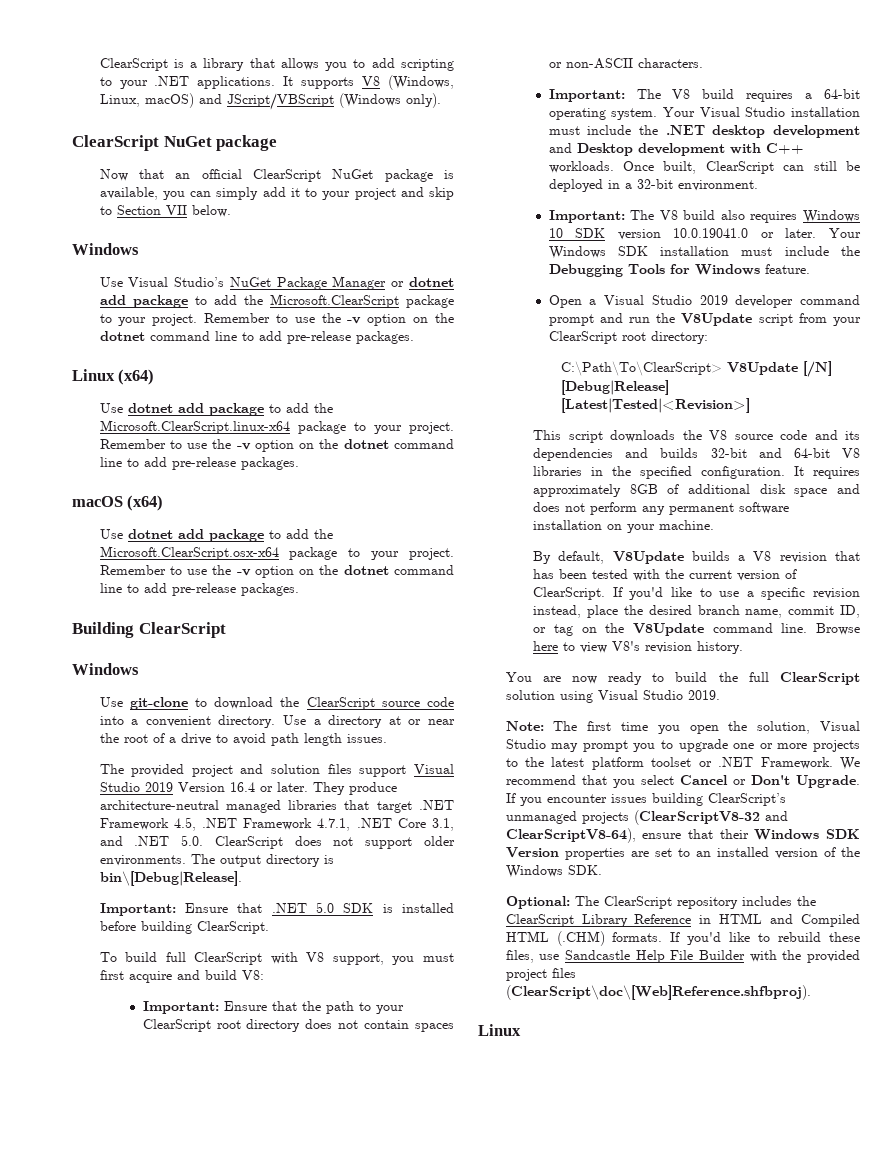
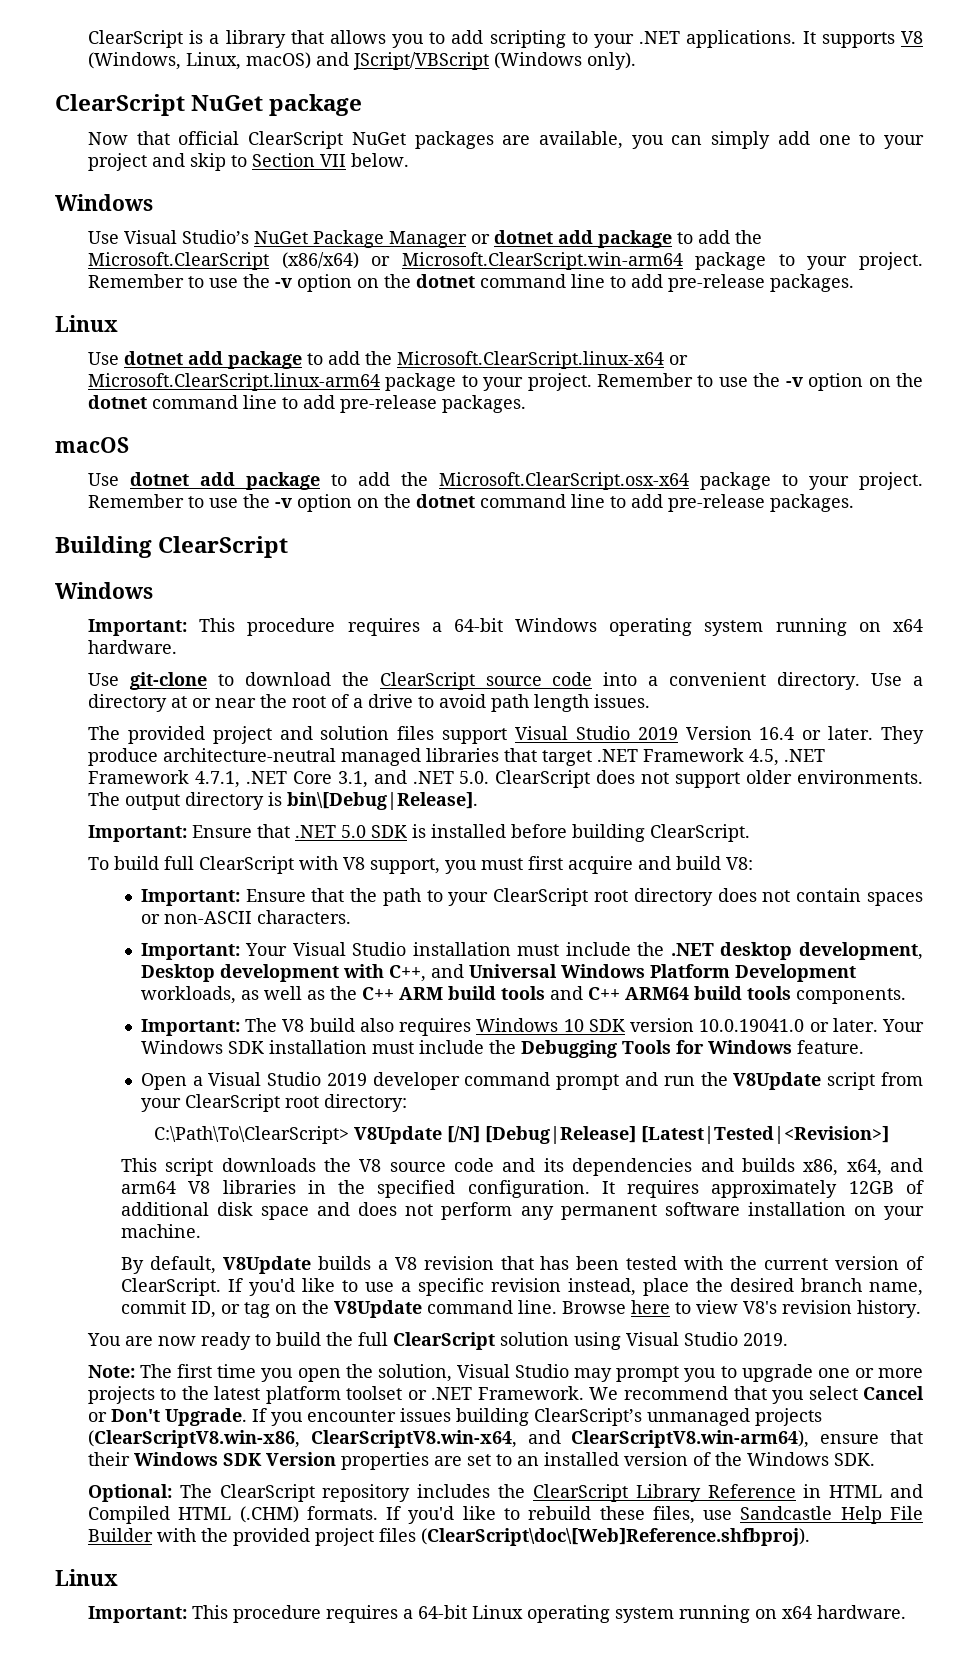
[175,173,191,179] an -> (170, 138) none
[384,169,454,182] package is -> [414,131,531,149] packages are
[290,188,300,197] it -> [818,135,851,145] one
(399, 301) none -> [281,252,683,270] (x86/x64) or Microsoft.ClearScript.win-arm64
[118,369,155,385] (x64) -> (118, 323) none
(290, 427) none -> [668,355,688,365] [87,373,380,391] or Microsoft.ClearScript.linux-arm64
[127,495,164,511] (x64) -> (129, 445) none
(139, 669) none -> [87,618,923,636] [87,640,177,654] // Important: This procedure requires a 64-bit Windows operating system running on x64 hardware.
[636,89,860,102] [548,108,658,120] The V8 build requires a 64-bit operating system. -> (240, 951) none
[773,125,860,138] [548,143,572,153] development and -> [798,942,923,960] development,
[765,143,804,154] [548,161,860,174] [548,179,758,192] C++ workloads. Once built, ClearScript can still be deployed in a 32-bit environment. -> [388,964,856,982] [140,986,906,1004] C++, and Universal Windows Platform Development workloads, as well as the C++ ARM build tools and C++ ARM64 build tools components.
[710,448,830,458] 32-bit and 64-bit -> [803,1158,924,1176] [120,1181,176,1194] x86, x64, and arm64
[629,484,658,494] 8GB -> [848,1181,894,1194] 12GB
[633,810,788,825] [505,828,636,843] (ClearScriptV8-32 and ClearScriptV8-64), -> [87,1430,810,1448] (ClearScriptV8.win-x86, ClearScriptV8.win-x64, and ClearScriptV8.win-arm64),
(521, 1030) none -> [87,1605,906,1623] // Important: This procedure requires a 64-bit Linux operating system running on x64 hardware.

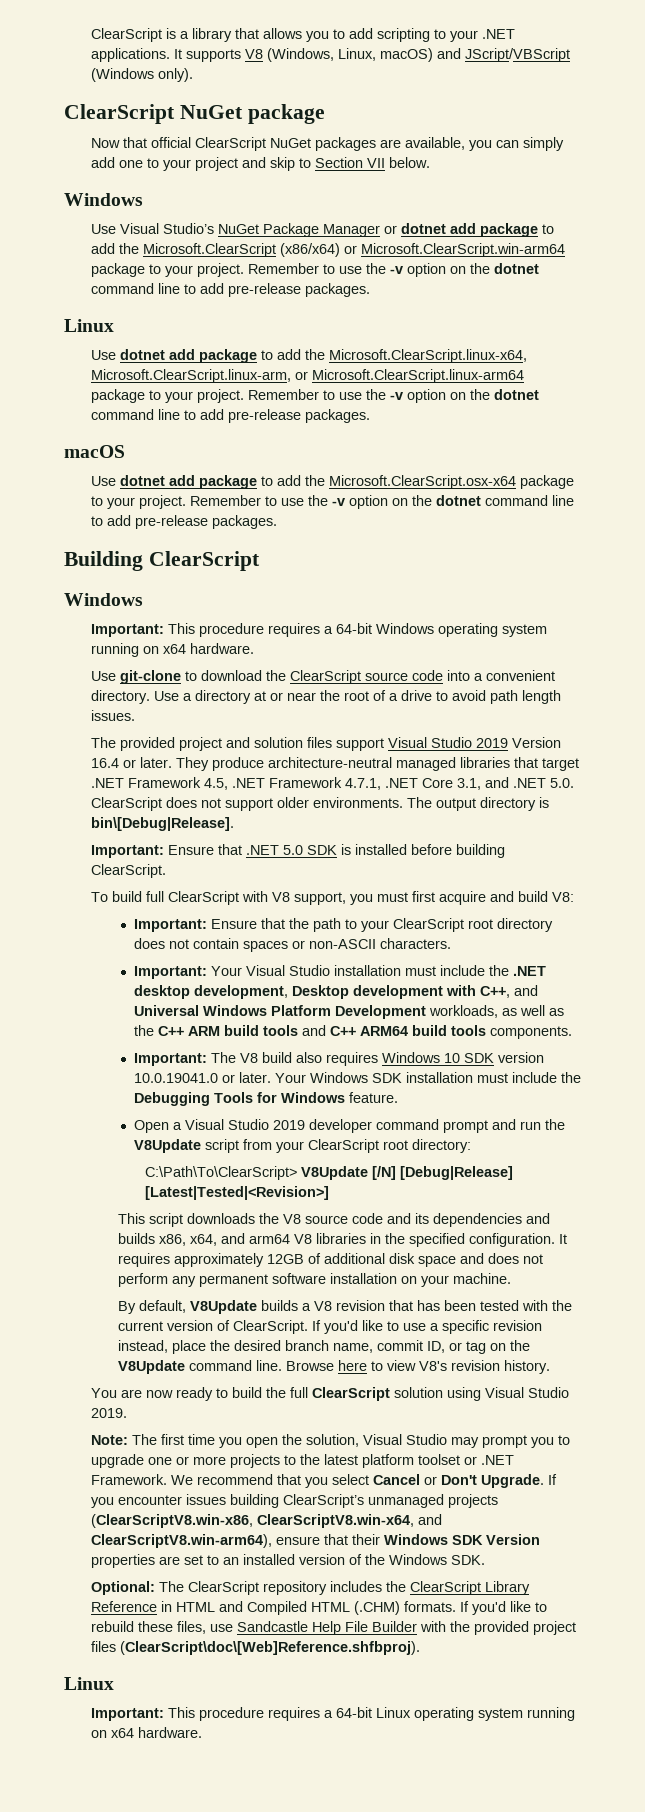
[396,351,664,369] Microsoft.ClearScript.linux-x64 -> [328,349,527,363] [90,369,291,383] Microsoft.ClearScript.linux-x64, Microsoft.ClearScript.linux-arm,

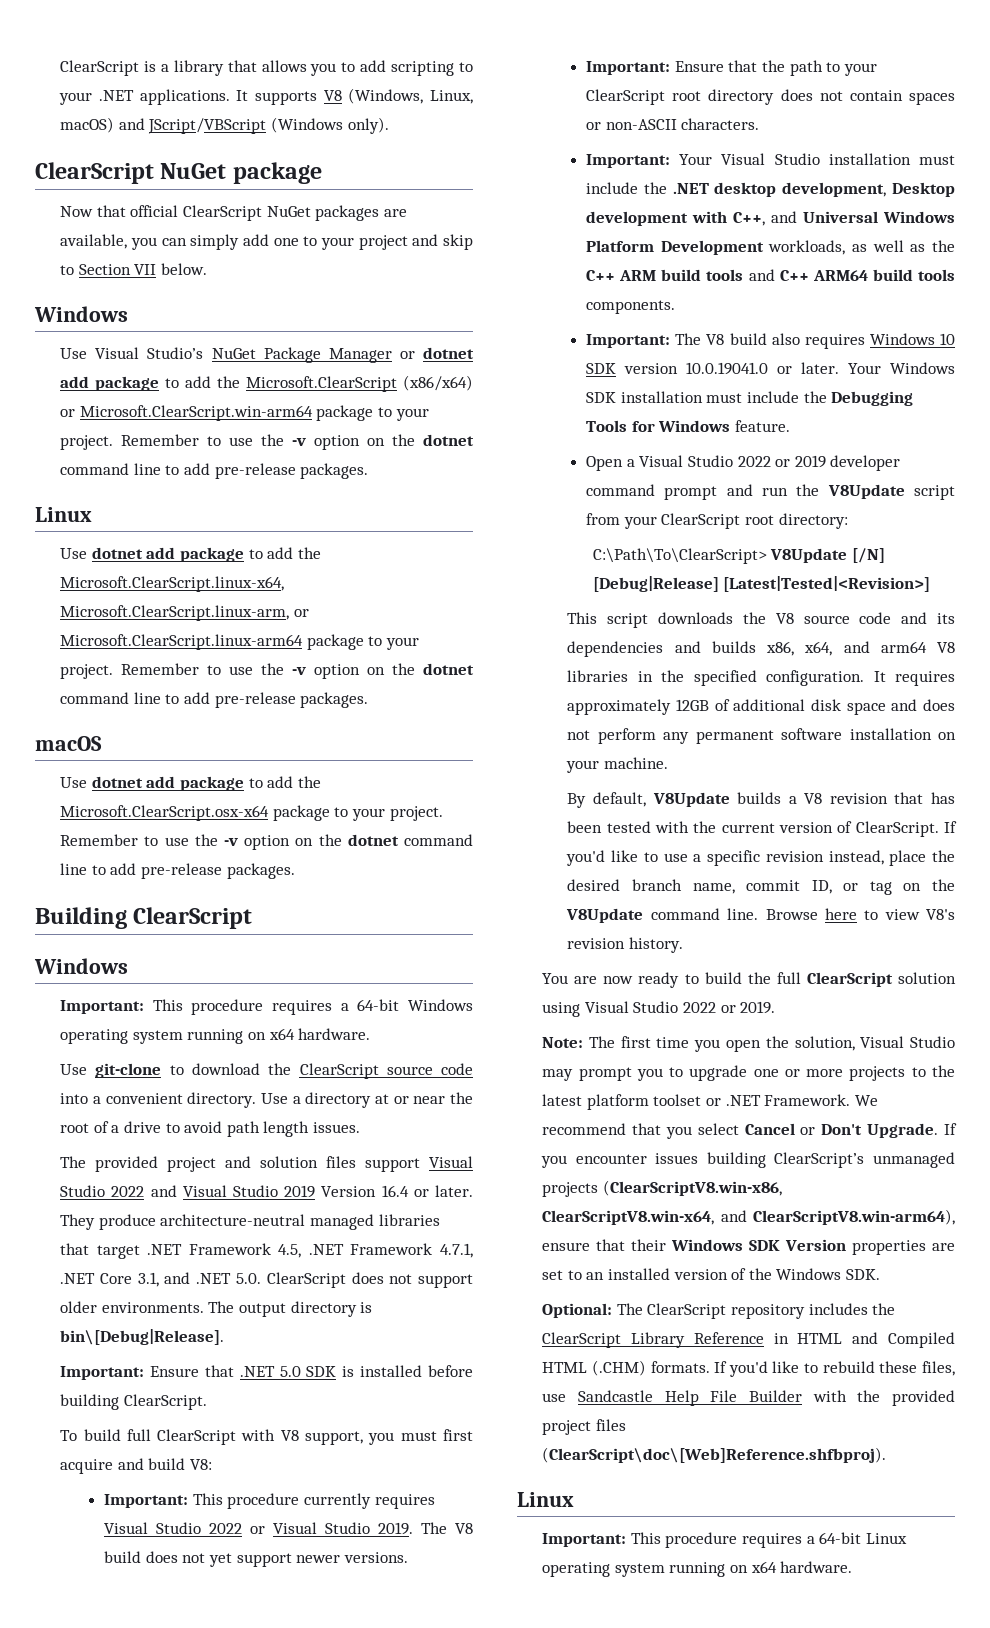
(472, 742) none -> [111,1185,279,1197] 2022 and Visual Studio
(574, 897) none -> [104,1493,435,1509] [104,1522,473,1535] [104,1551,408,1567] // Important: This procedure currently requires Visual Studio 2022 or Visual Studio 2019. The V8 build does not yet support newer versions.
(269, 1124) none -> [737,456,791,467] 2022 or
(569, 1392) none -> [682,1002,736,1013] 2022 or

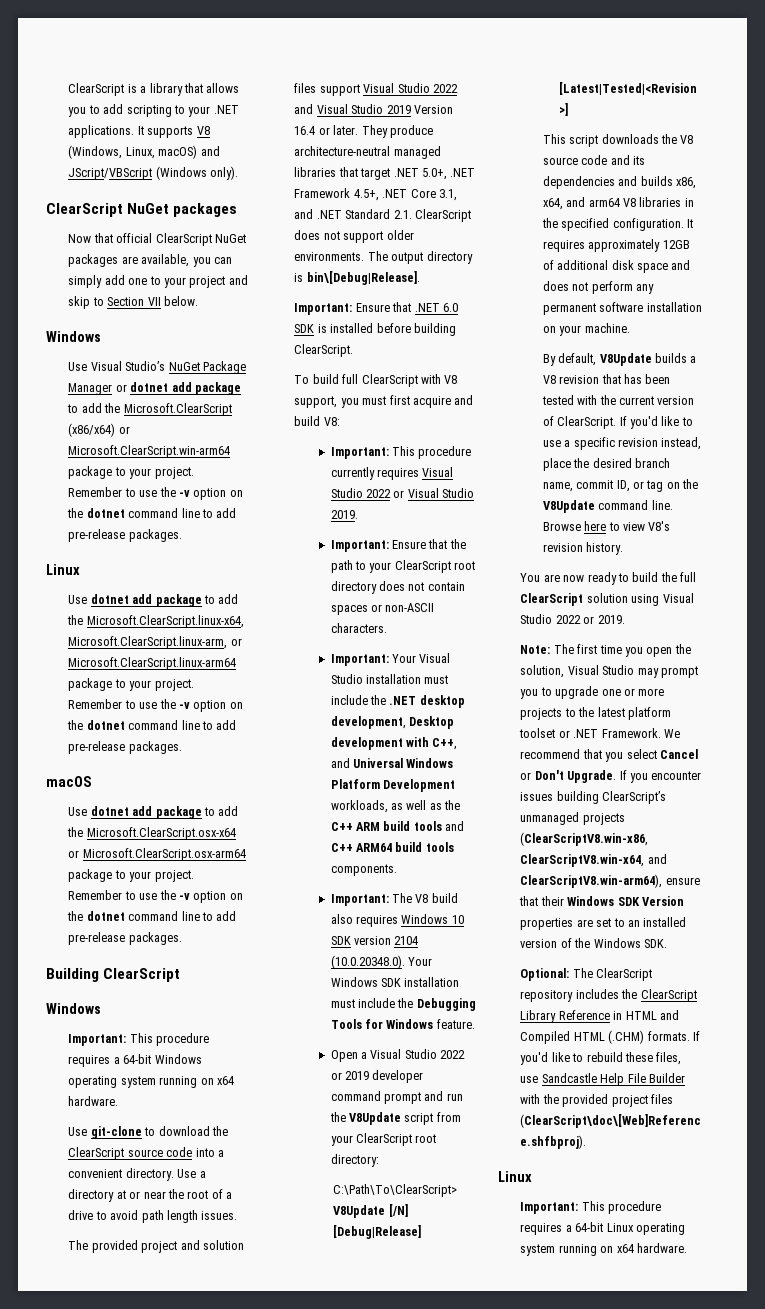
[232,162,322,184] package -> [173,203,238,217] packages
(270, 813) none -> [68,848,246,861] or Microsoft.ClearScript.osx-arm64
[188,1243,473,1258] Framework 4.5, .NET Framework 4.7.1, -> [421,168,476,180] [294,188,379,201] 5.0+, .NET Framework 4.5+,
[235,1273,261,1284] 5.0. -> [345,209,412,219] Standard 2.1.
[279,1366,301,1377] 5.0 -> [442,303,458,312] 6.0
[421,1522,473,1534] [104,1551,408,1567] The V8 build does not yet support newer versions. -> (358, 514) none
[686,362,840,375] 10.0.19041.0 or later. -> [394,936,419,945] [330,955,405,969] 2104 (10.0.20348.0).

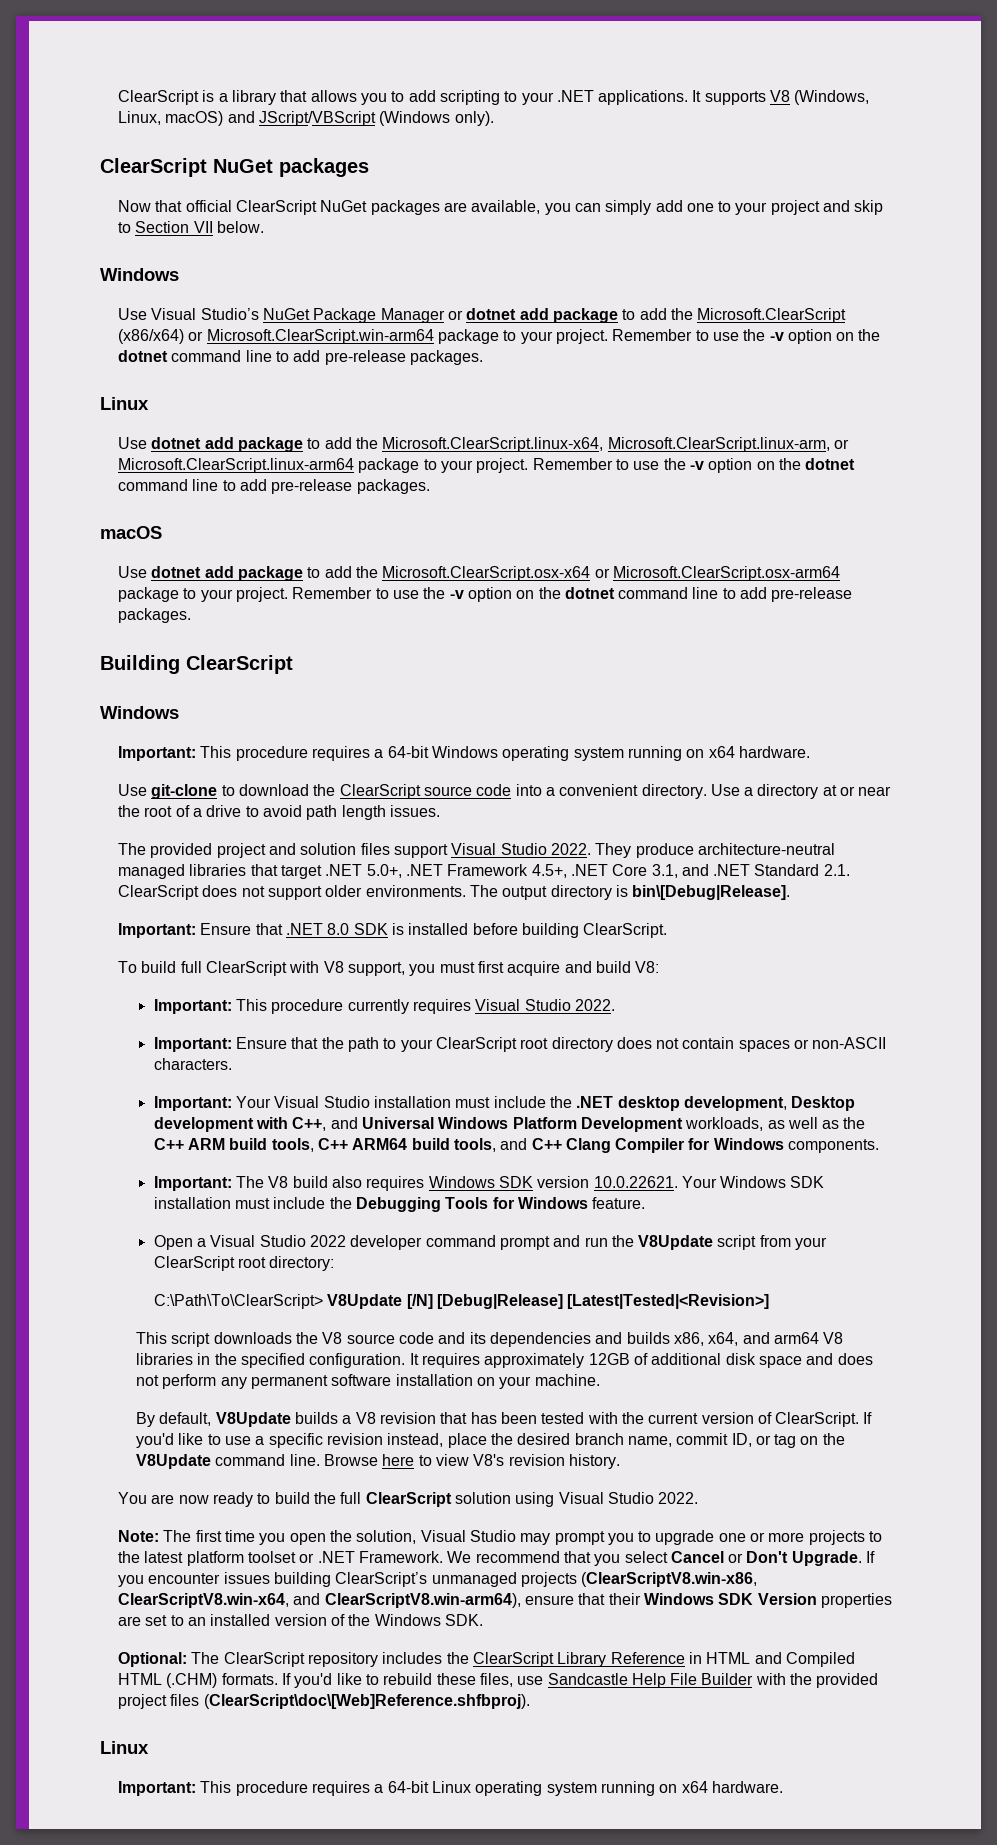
[432,84,458,93] [294,104,453,114] [294,125,359,135] 2022 and Visual Studio 2019 Version 16.4 or later. -> [550,843,591,855] 2022.
[442,303,458,312] 6.0 -> [327,923,350,935] 8.0
[365,488,475,498] [330,510,358,519] 2022 or Visual Studio 2019. -> [574,999,615,1011] 2022.
[413,821,465,831] tools and -> [271,1138,314,1152] tools,
[425,842,454,852] tools -> [453,1138,784,1153] tools, and C++ Clang Compiler for Windows
[451,915,464,924] 10 -> (495, 1182) none
[394,936,419,945] [330,955,405,969] 2104 (10.0.20348.0). -> [593,1176,678,1188] 10.0.22621.
[330,1071,369,1080] or 2019 -> (346, 1241) none
[555,615,625,624] 2022 or 2019. -> [658,1492,699,1504] 2022.

